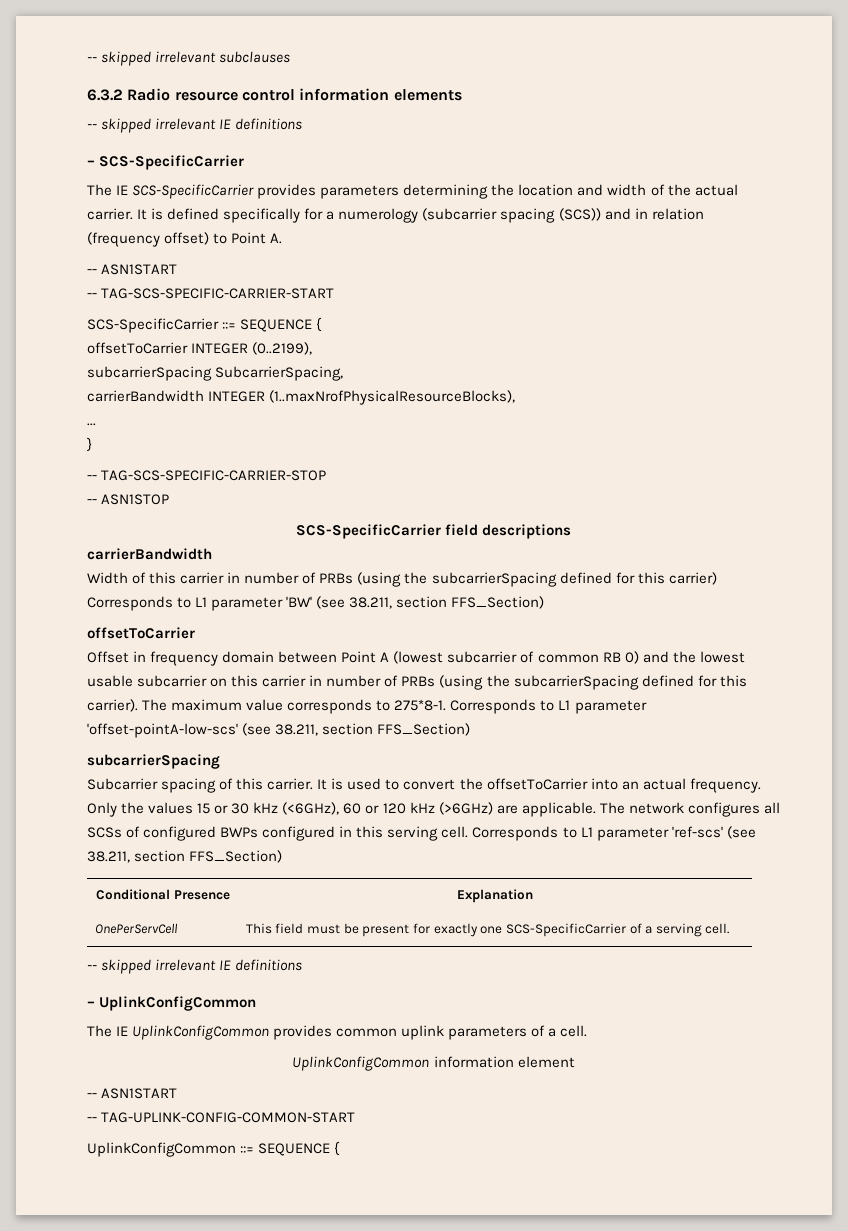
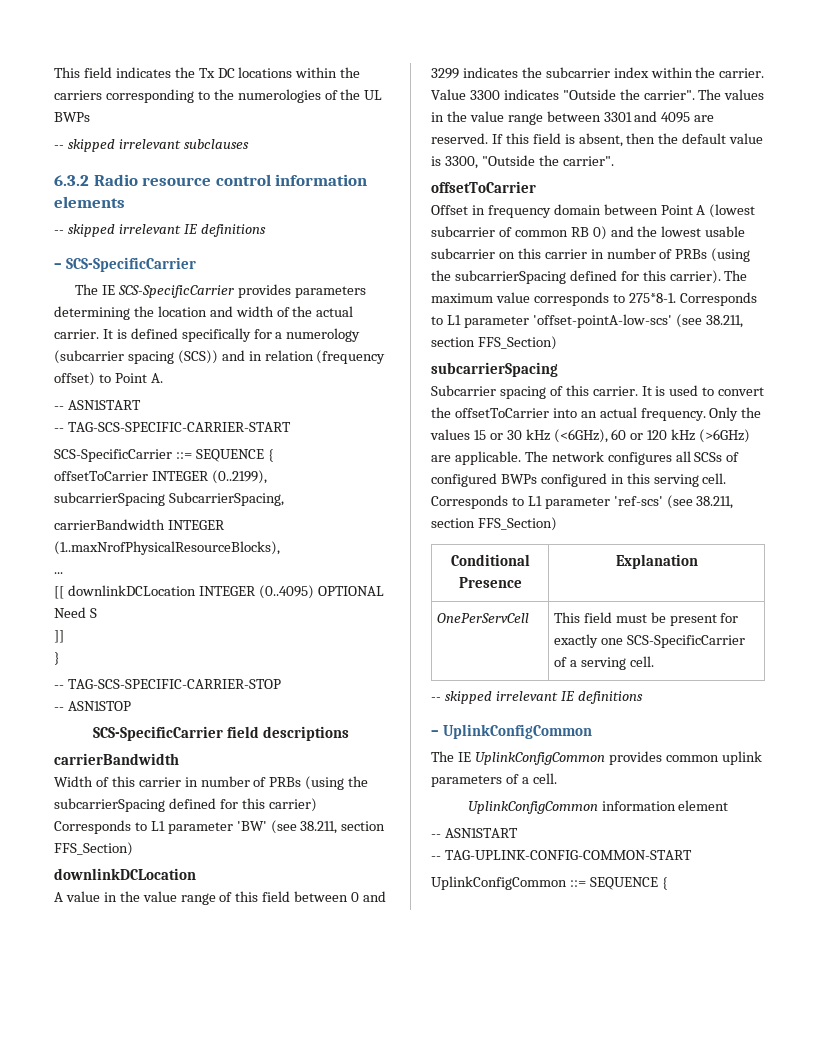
(87, 59) none -> [54,67,361,78] [54,89,383,103] [54,112,90,122] This field indicates the Tx DC locations within the carriers corresponding to the numerologies of the UL BWPs //
(96, 424) none -> [54,585,384,599] [54,607,97,618] [54,630,64,643] // [[ downlinkDCLocation INTEGER (0..4095) OPTIONAL Need S // ]]
(545, 602) none -> [54,868,196,880] [54,891,387,905] [431,67,765,79] [431,89,765,100] [431,111,715,125] [431,133,764,147] [431,155,614,169] // downlinkDCLocation // A value in the value range of this field between 0 and 3299 indicates the subcarrier index within the carrier. Value 3300 indicates "Outside the carrier". The values in the value range between 3301 and 4095 are reserved. If this field is absent, then the default value is 3300, "Outside the carrier".

